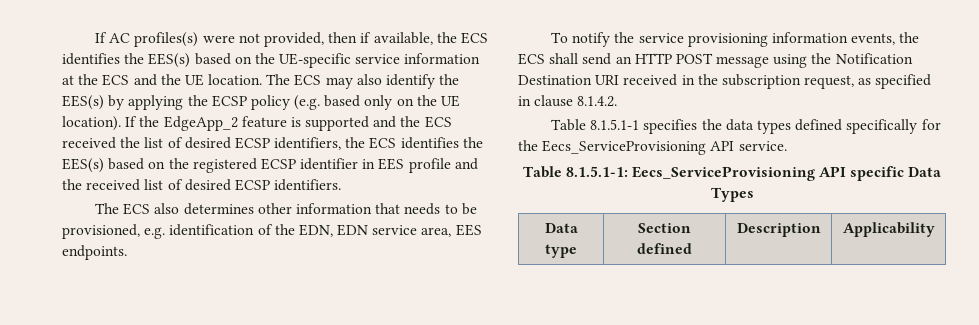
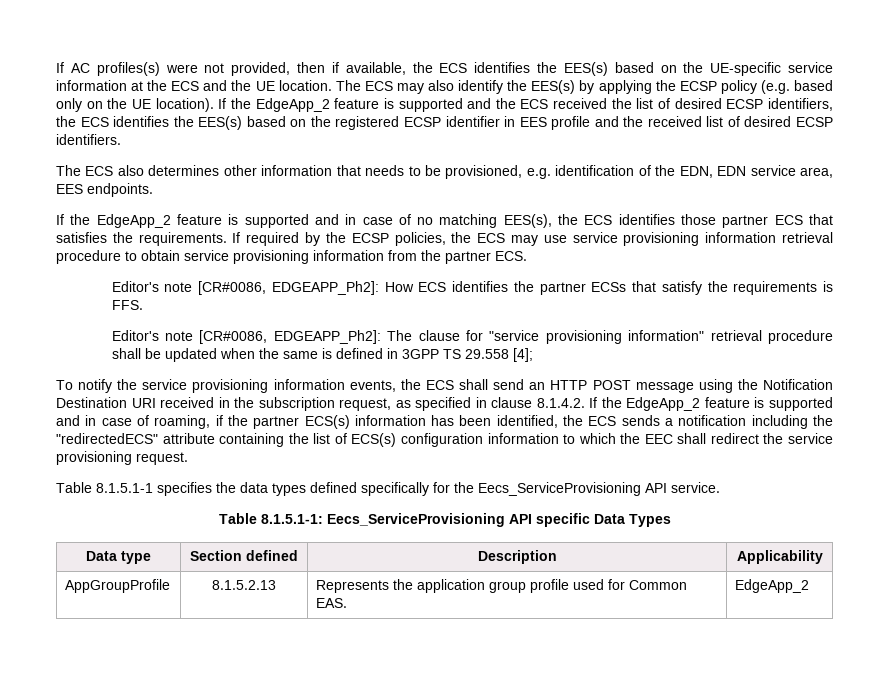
(127, 252) none -> [56,214,833,228] [56,232,833,246] [56,250,527,264] [111,281,833,295] [111,300,143,310] [111,330,833,344] [111,348,533,362] // If the EdgeApp_2 feature is supported and in case of no matching EES(s), the ECS identifies those partner ECS that satisfies the requirements. If required by the ECSP policies, the ECS may use service provisioning information retrieval procedure to obtain service provisioning information from the partner ECS. // Editor's note [CR#0086, EDGEAPP_Ph2]: How ECS identifies the partner ECSs that satisfy the requirements is FFS. // Editor's note [CR#0086, EDGEAPP_Ph2]: The clause for "service provisioning information" retrieval procedure shall be updated when the same is defined in 3GPP TS 29.558 [4];
(618, 101) none -> [589,397,833,411] [56,415,833,429] [56,433,833,447] [56,451,188,465] If the EdgeApp_2 feature is supported and in case of roaming, if the partner ECS(s) information has been identified, the ECS sends a notification including the "redirectedECS" attribute containing the list of ECS(s) configuration information to which the EEC shall redirect the service provisioning request.
(935, 229) none -> [65,579,171,593] [212,580,276,590] [316,579,688,593] [316,598,348,608] [735,579,810,593] // AppGroupProfile | 8.1.5.2.13 | Represents the application group profile used for Common EAS. | EdgeApp_2

